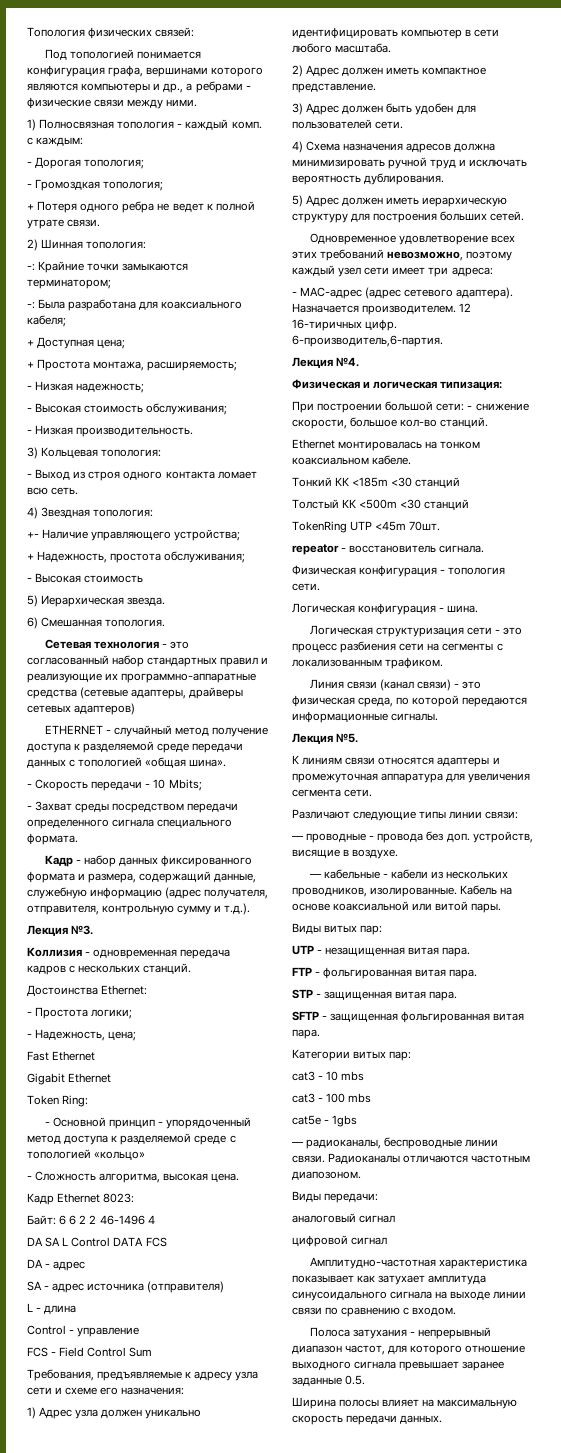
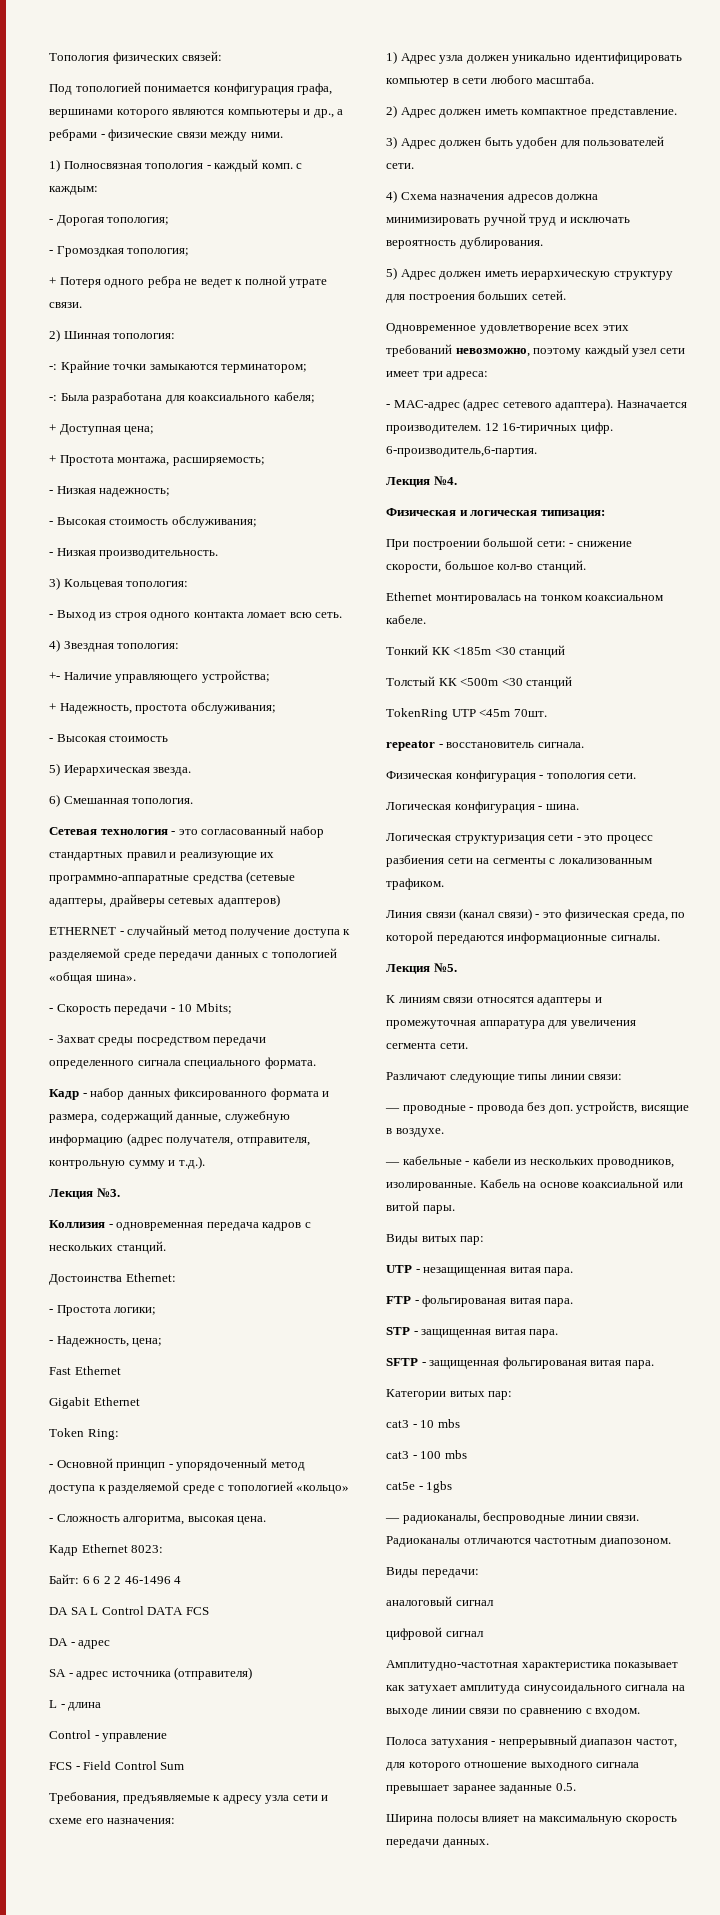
[323,967,413,979] фольгированная -> [422,1295,507,1307] фольгированая
[401,1011,491,1023] фольгированная -> [502,1357,587,1369] фольгированая

